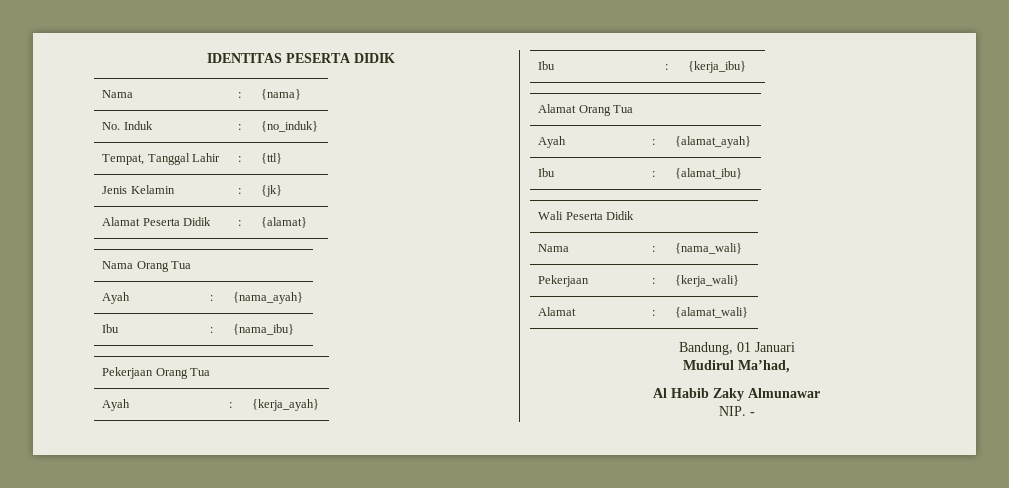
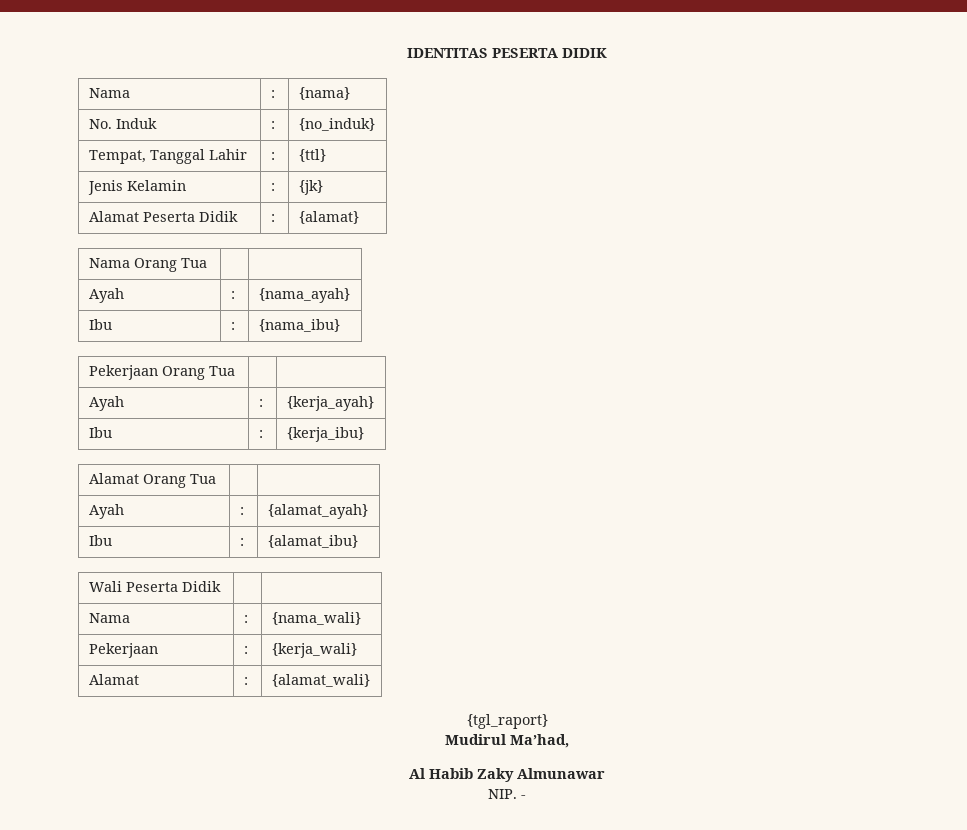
[678,342,795,355] Bandung, 01 Januari -> [466,714,548,729] {tgl_raport}

